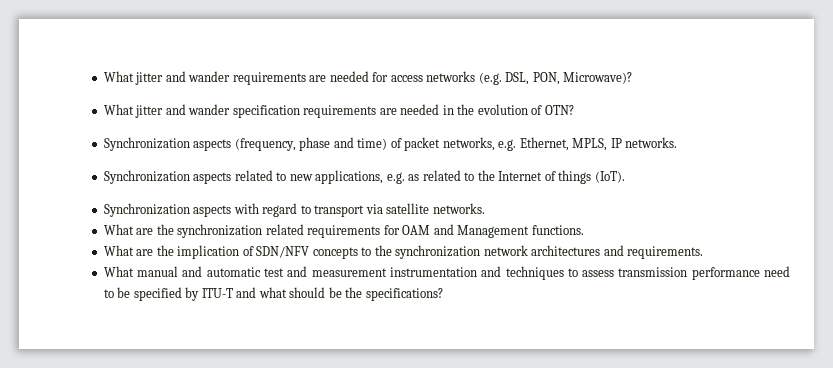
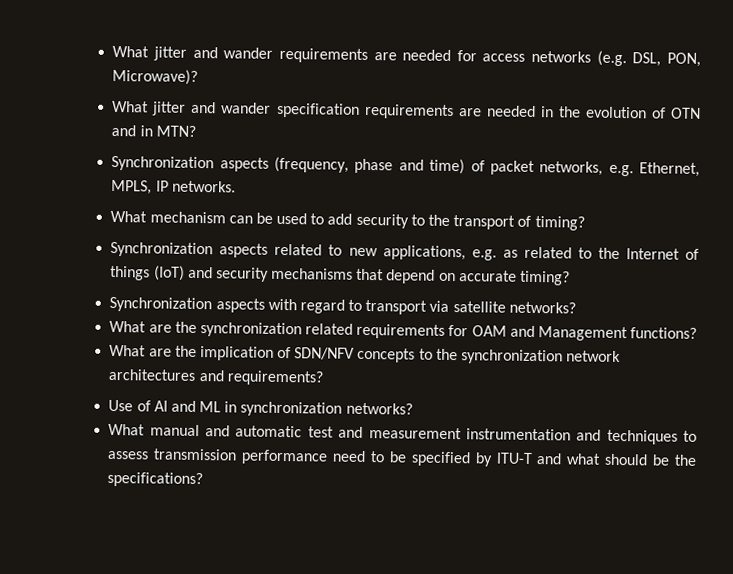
[544,105,574,115] OTN? -> [670,107,701,119] [111,124,196,137] OTN and in MTN?
(678, 142) none -> [110,210,585,231] // What mechanism can be used to add security to the transport of timing?
[594,171,625,183] (IoT). -> [153,265,570,286] (IoT) and security mechanisms that depend on accurate timing?
[432,203,485,214] networks. -> [508,301,576,314] networks?
[531,225,584,235] functions. -> [630,327,698,339] functions?
[627,246,704,259] requirements. -> [226,370,323,386] [108,399,413,417] requirements? // Use of AI and ML in synchronization networks?

